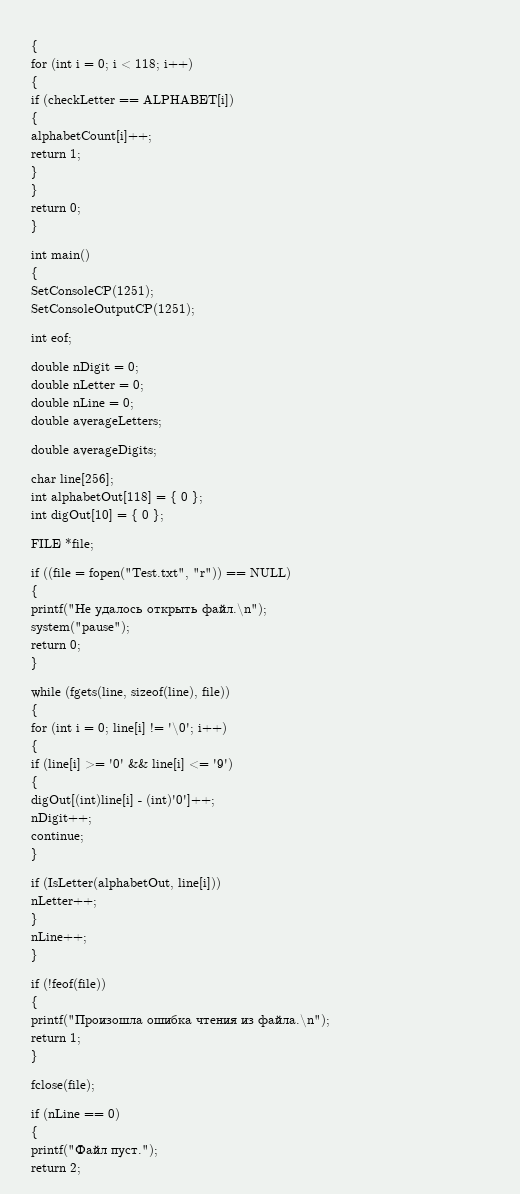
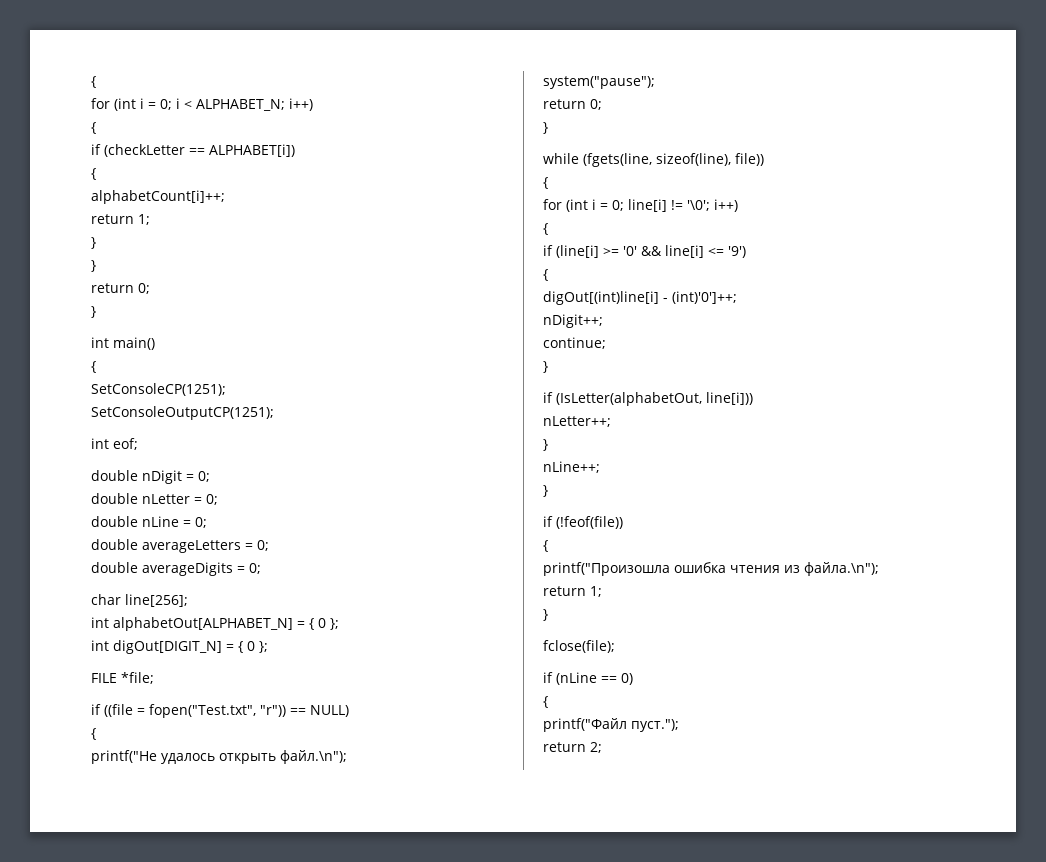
[135,59,160,71] 118; -> [196,99,285,111] ALPHABET_N;
[73,416,162,428] [31,445,157,457] averageLetters; // double averageDigits; -> [142,540,269,553] [91,562,261,576] averageLetters = 0; // double averageDigits = 0;
[51,491,152,504] alphabetOut[118] -> [113,617,293,631] alphabetOut[ALPHABET_N]
[51,509,113,522] digOut[10] -> [113,640,222,654] digOut[DIGIT_N]

